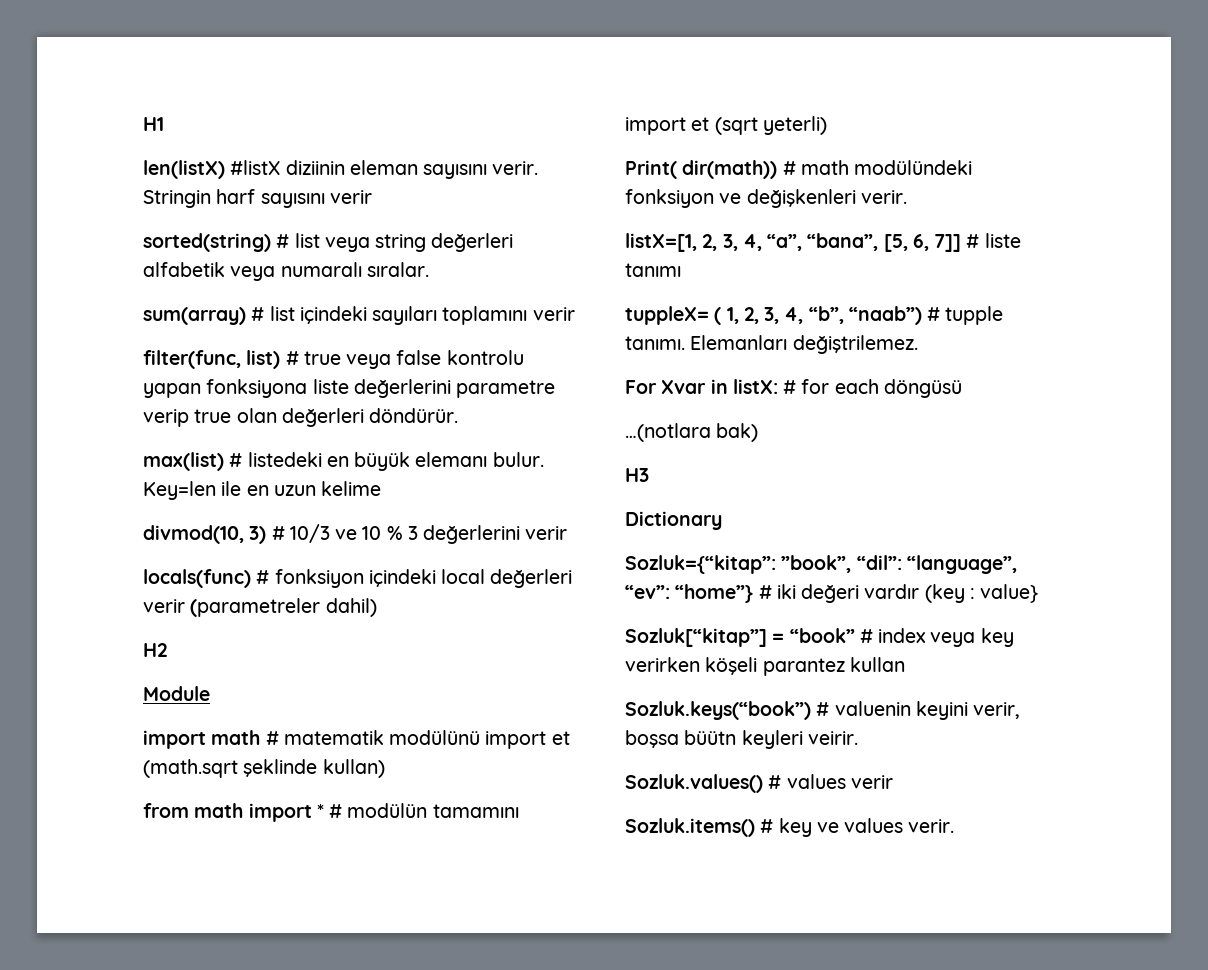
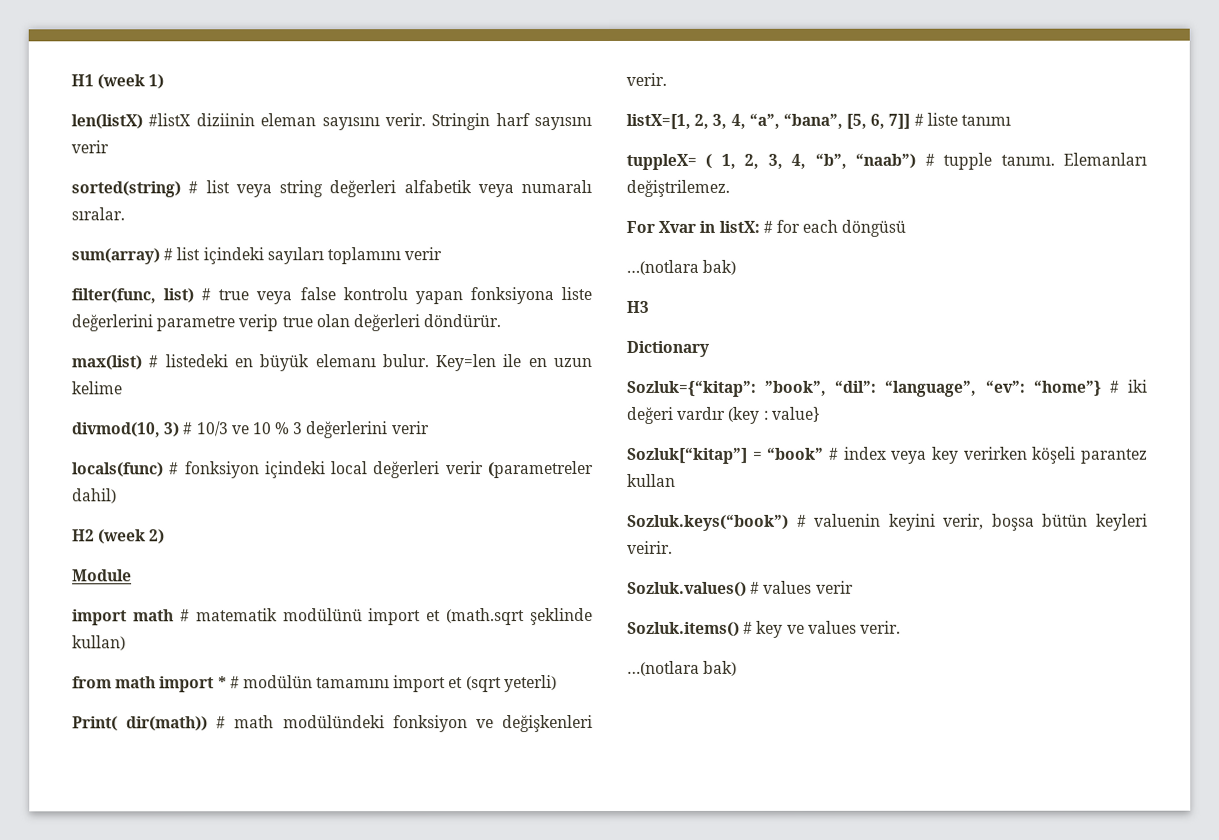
(164, 124) none -> [97,74,165,90] (week 1)
(167, 650) none -> [98,529,166,545] (week 2)
[684,730,737,745] büütn -> [1042,513,1089,527] bütün
(955, 826) none -> [627,660,738,676] // …(notlara bak)

